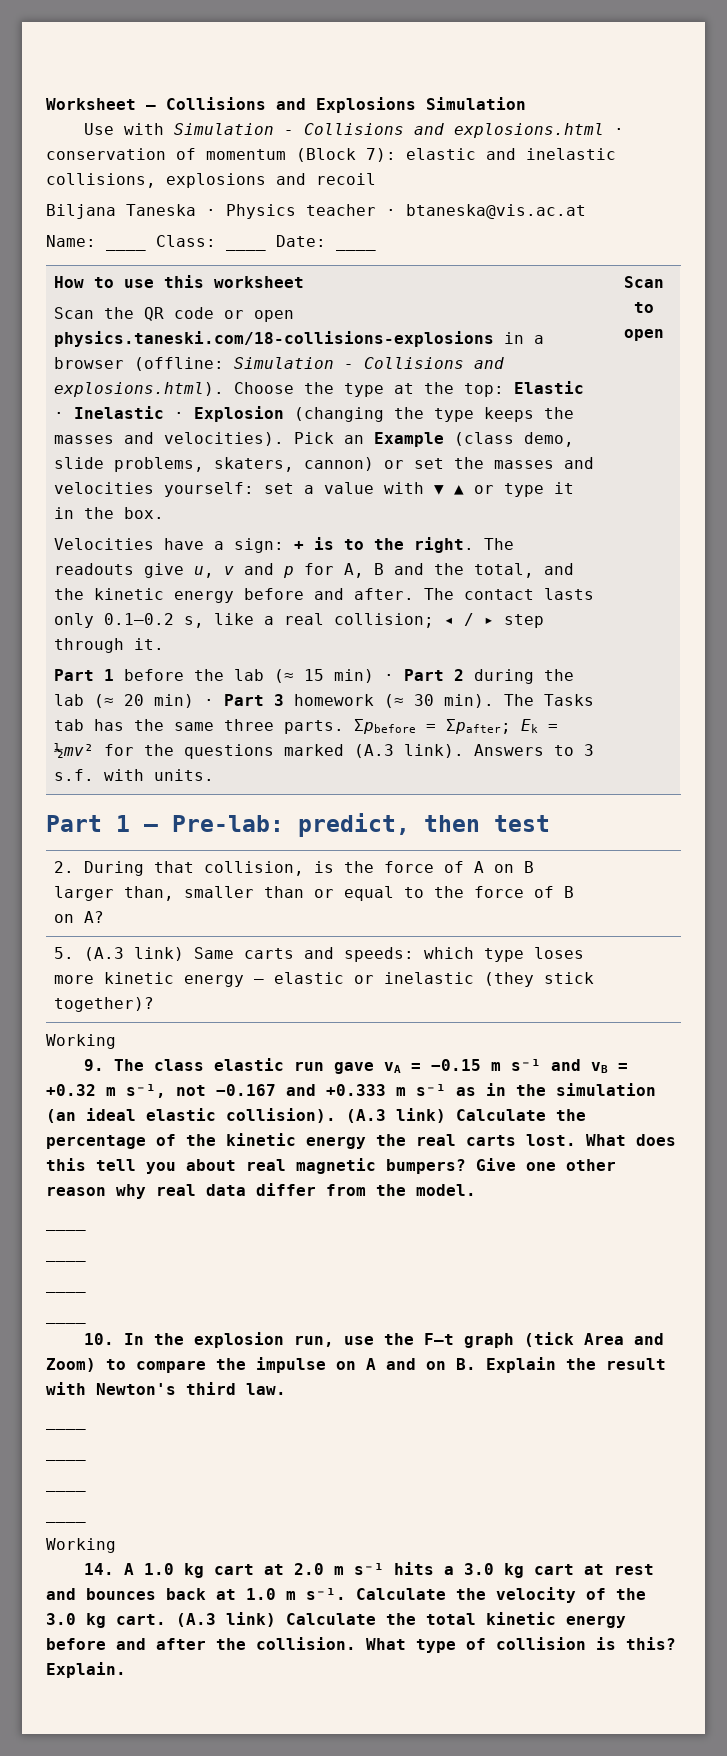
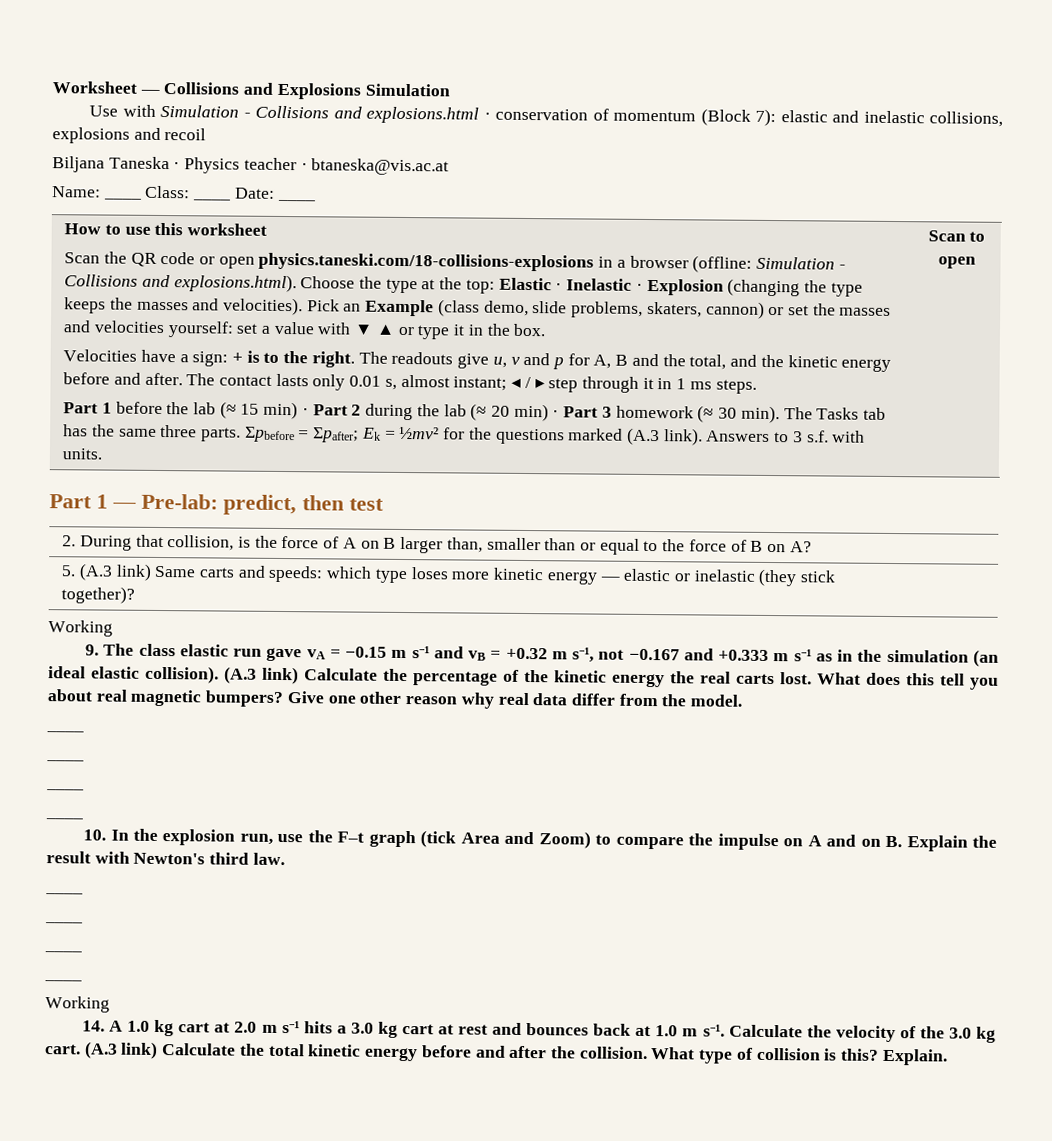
[104,613,435,628] 0.1–0.2 s, like a real collision; -> [349,374,508,391] 0.01 s, almost instant;
[134,638,165,650] it. -> [642,377,757,394] it in 1 ms steps.

